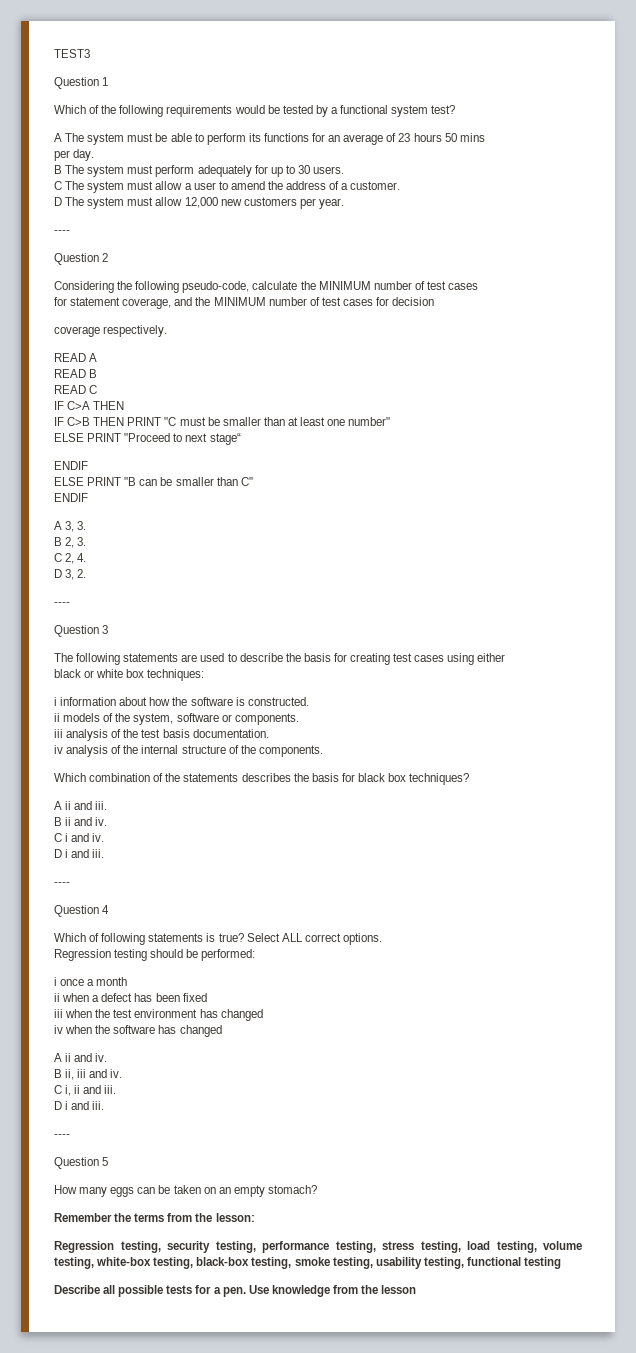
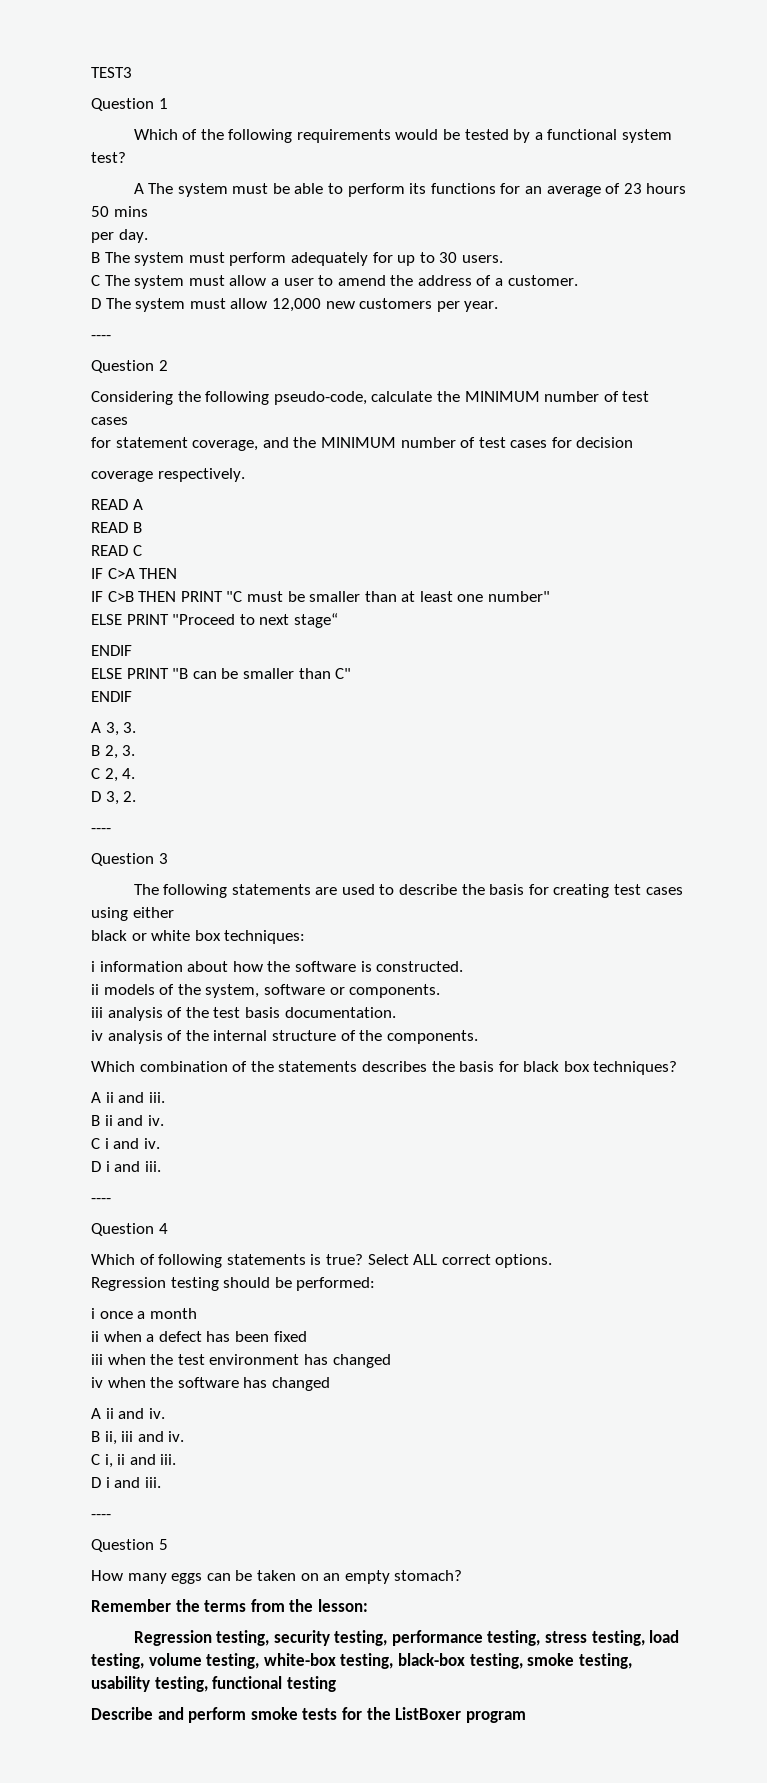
[103,1285,417,1297] all possible tests for a pen. Use knowledge from the lesson -> [157,1707,526,1723] and perform smoke tests for the ListBoxer program

